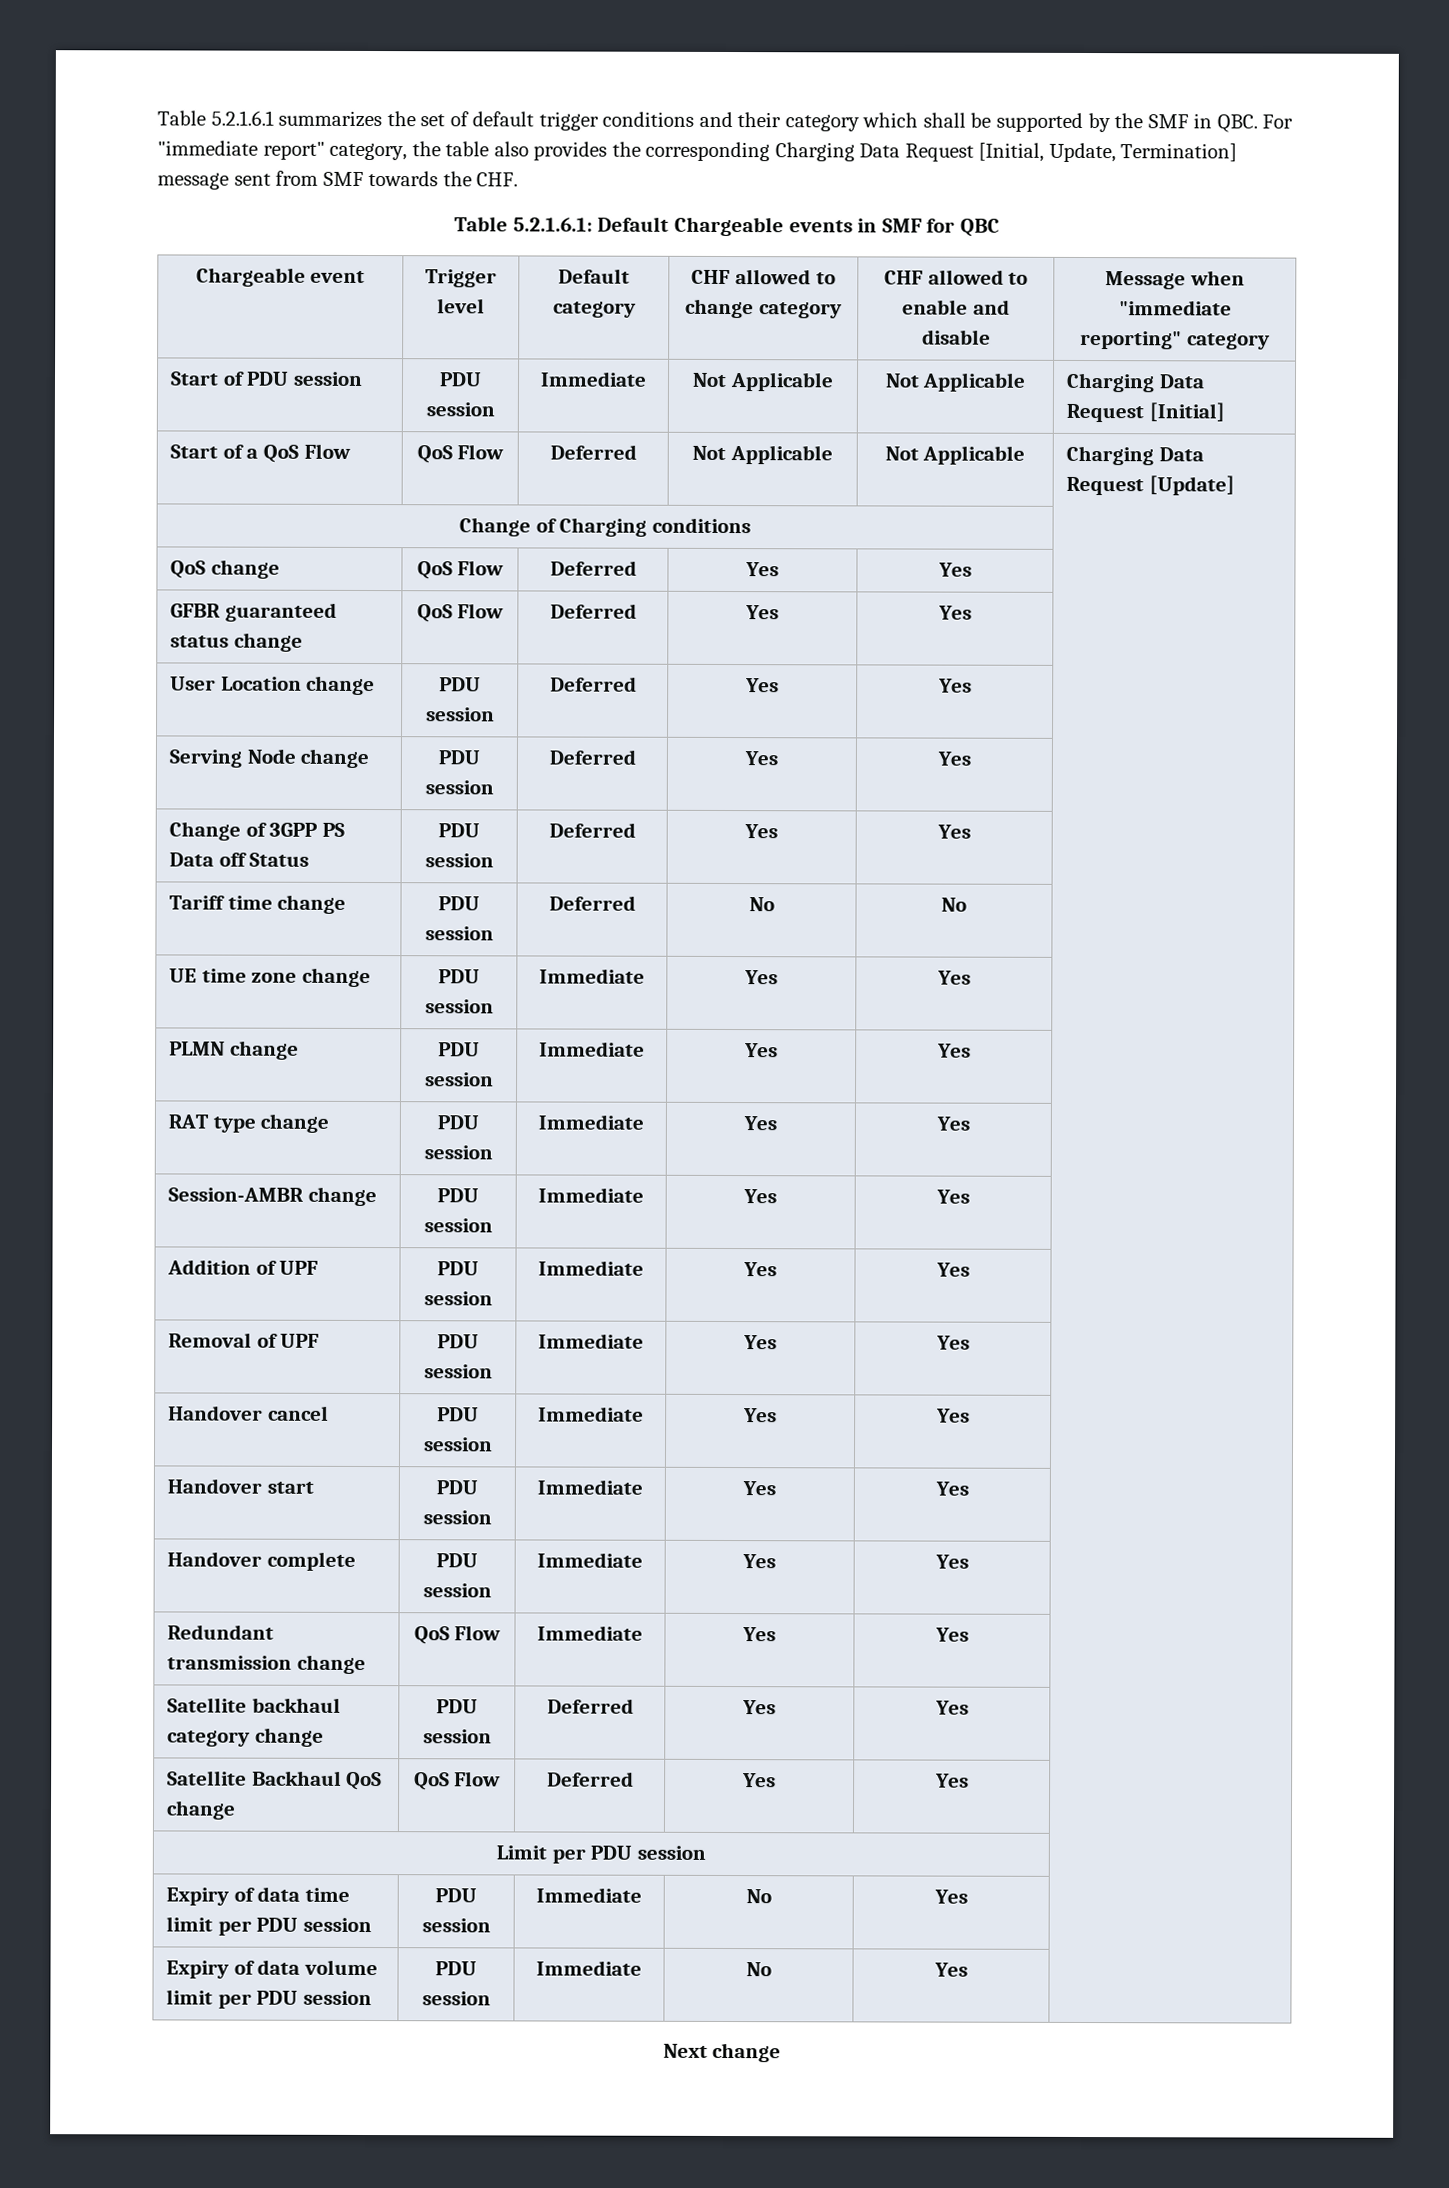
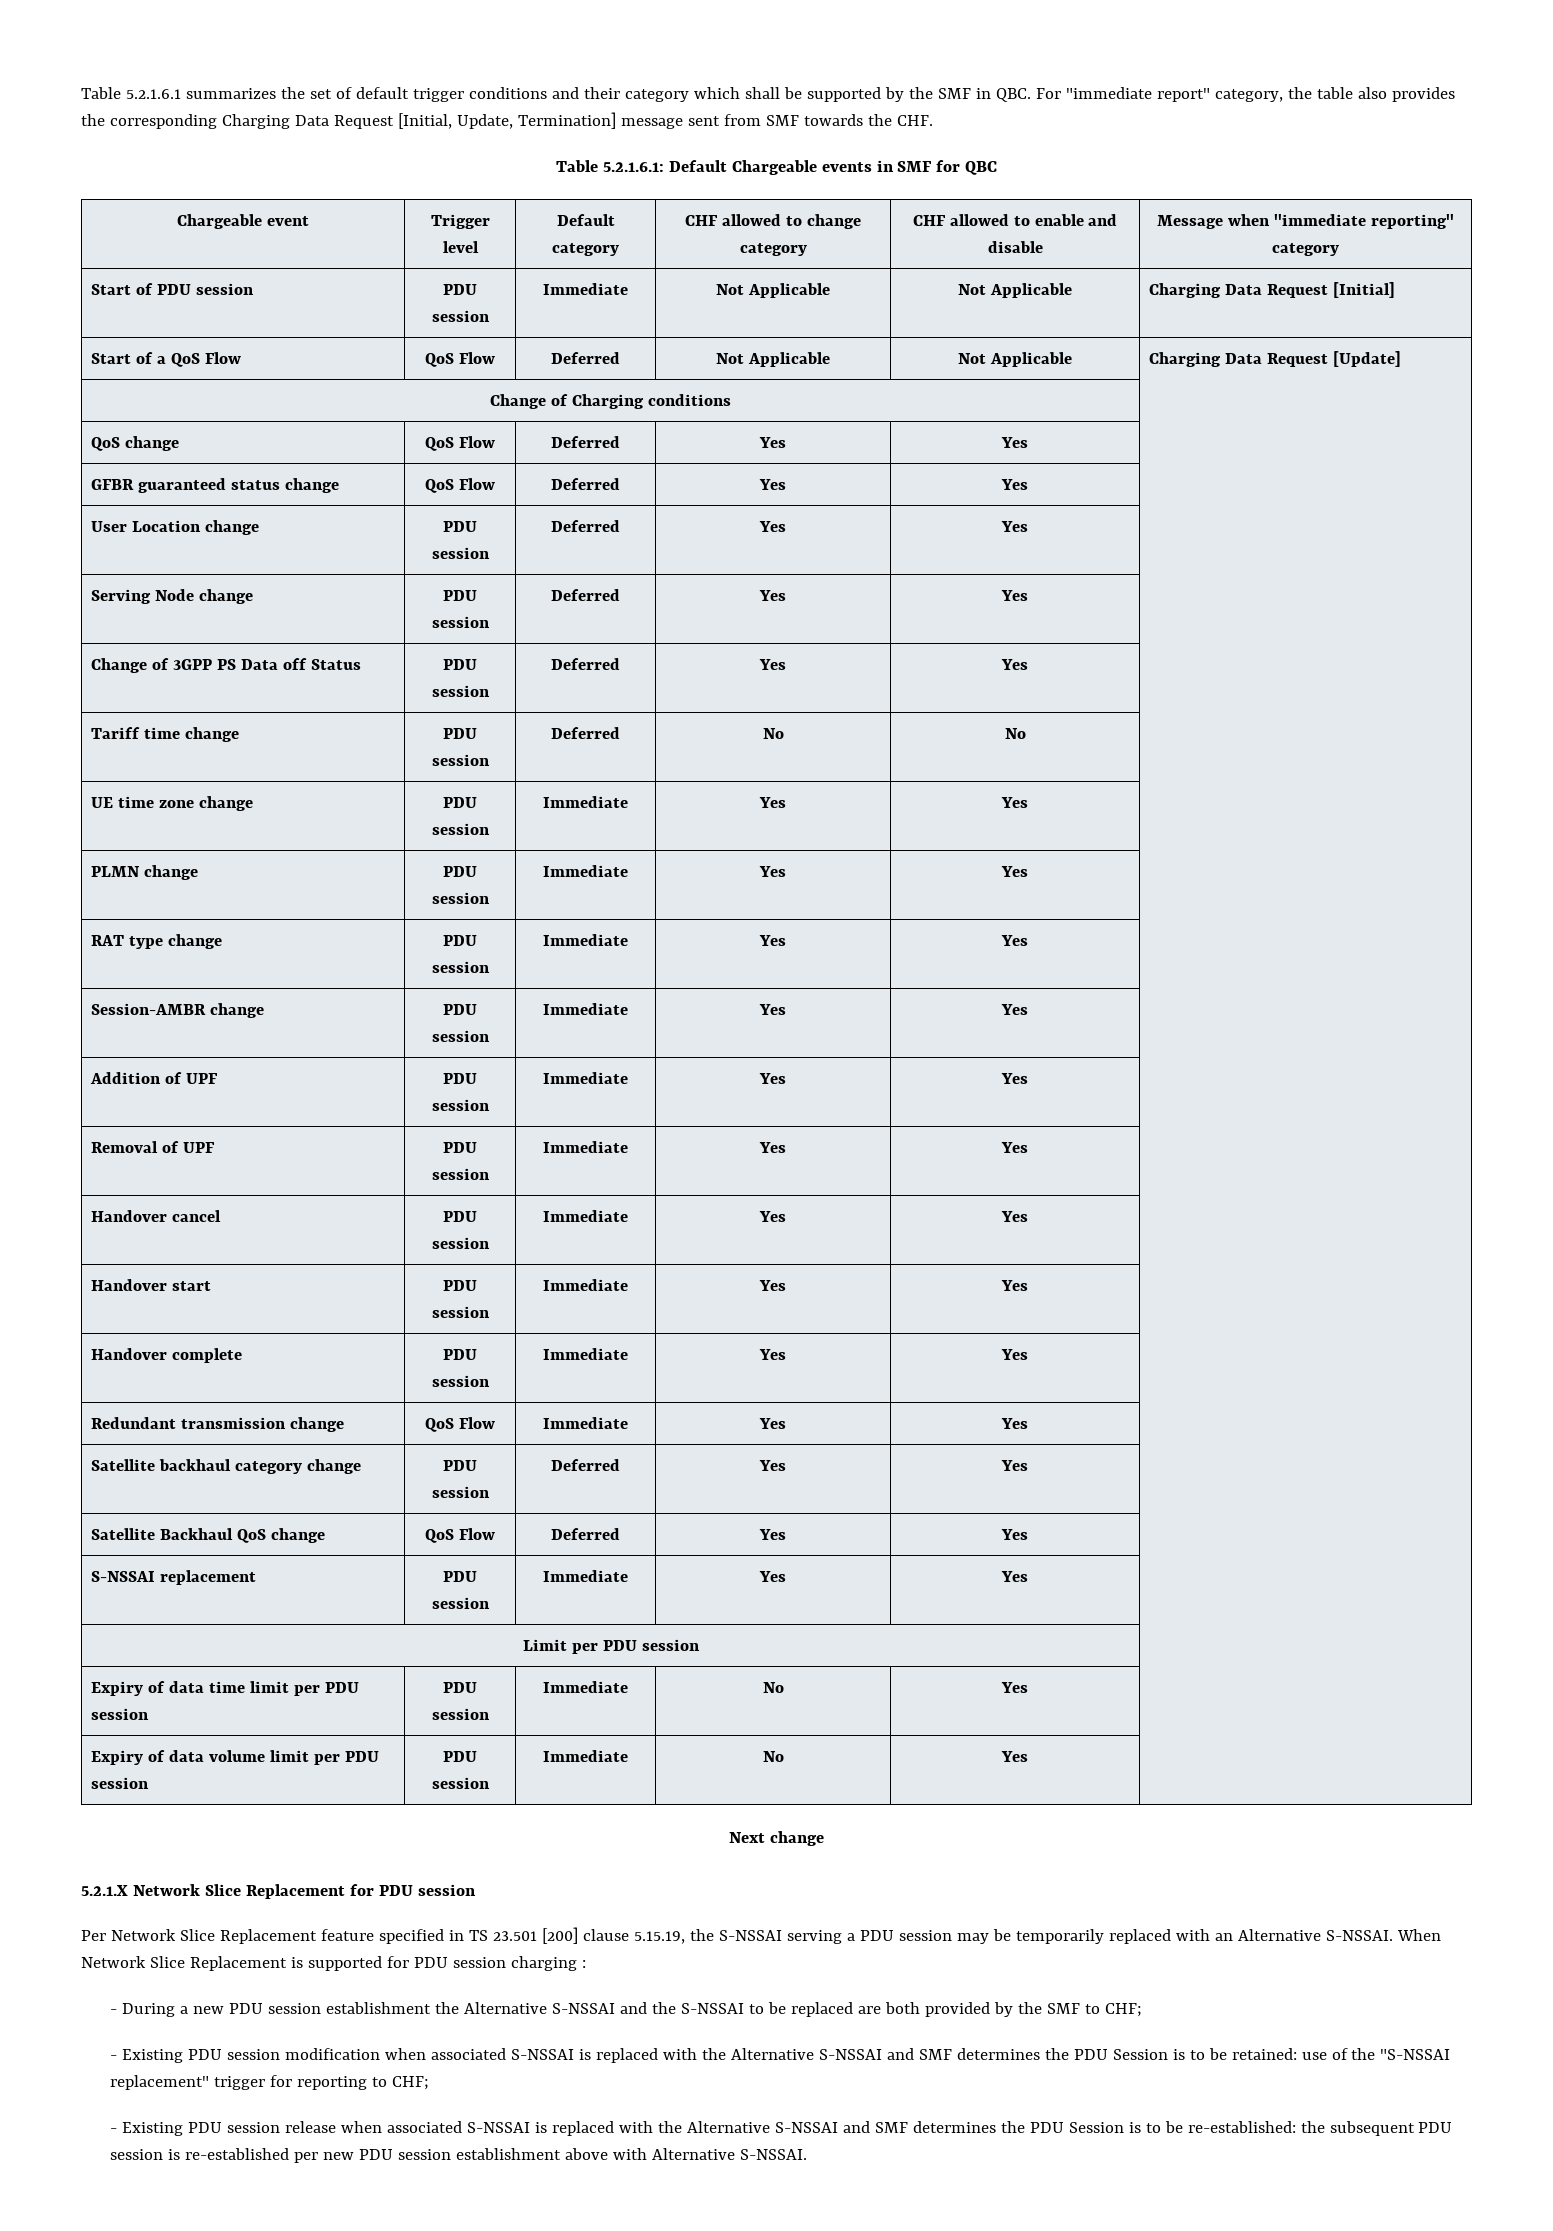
(969, 1780) none -> [90,1570,256,1585] [443,1571,477,1582] [431,1597,490,1609] [543,1570,628,1582] [759,1571,786,1582] [1001,1571,1028,1582] // S-NSSAI replacement | PDU session | Immediate | Yes | Yes |
(782, 2052) none -> [81,1884,476,1899] [81,1927,1441,1944] [81,1956,586,1971] [109,2002,1142,2017] [109,2048,1451,2063] [109,2075,429,2090] [109,2121,1453,2136] [109,2148,807,2163] // 5.2.1.X Network Slice Replacement for PDU session // Per Network Slice Replacement feature specified in TS 23.501 [200] clause 5.15.19, the S-NSSAI serving a PDU session may be temporarily replaced with an Alternative S-NSSAI. When Network Slice Replacement is supported for PDU session charging : // - During a new PDU session establishment the Alternative S-NSSAI and the S-NSSAI to be replaced are both provided by the SMF to CHF; // - Existing PDU session modification when associated S-NSSAI is replaced with the Alternative S-NSSAI and SMF determines the PDU Session is to be retained: use of the "S-NSSAI replacement" trigger for reporting to CHF; // - Existing PDU session release when associated S-NSSAI is replaced with the Alternative S-NSSAI and SMF determines the PDU Session is to be re-established: the subsequent PDU session is re-established per new PDU session establishment above with Alternative S-NSSAI.

